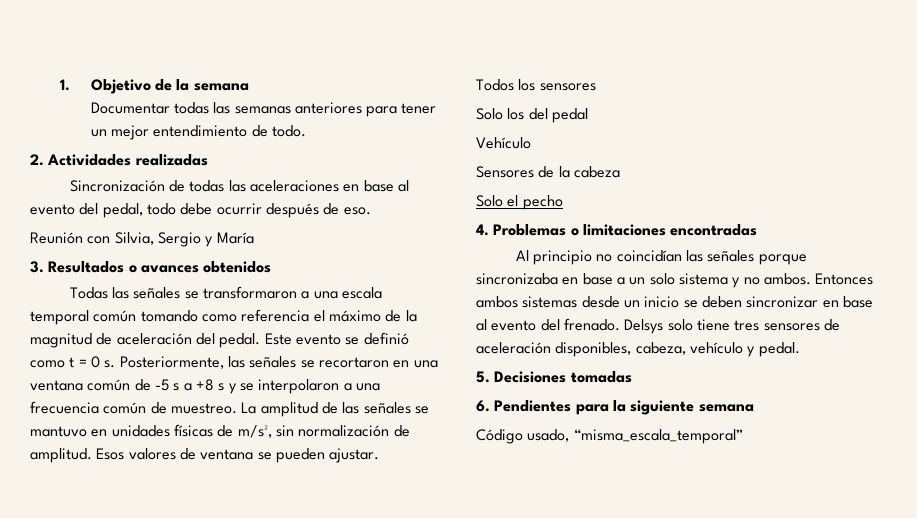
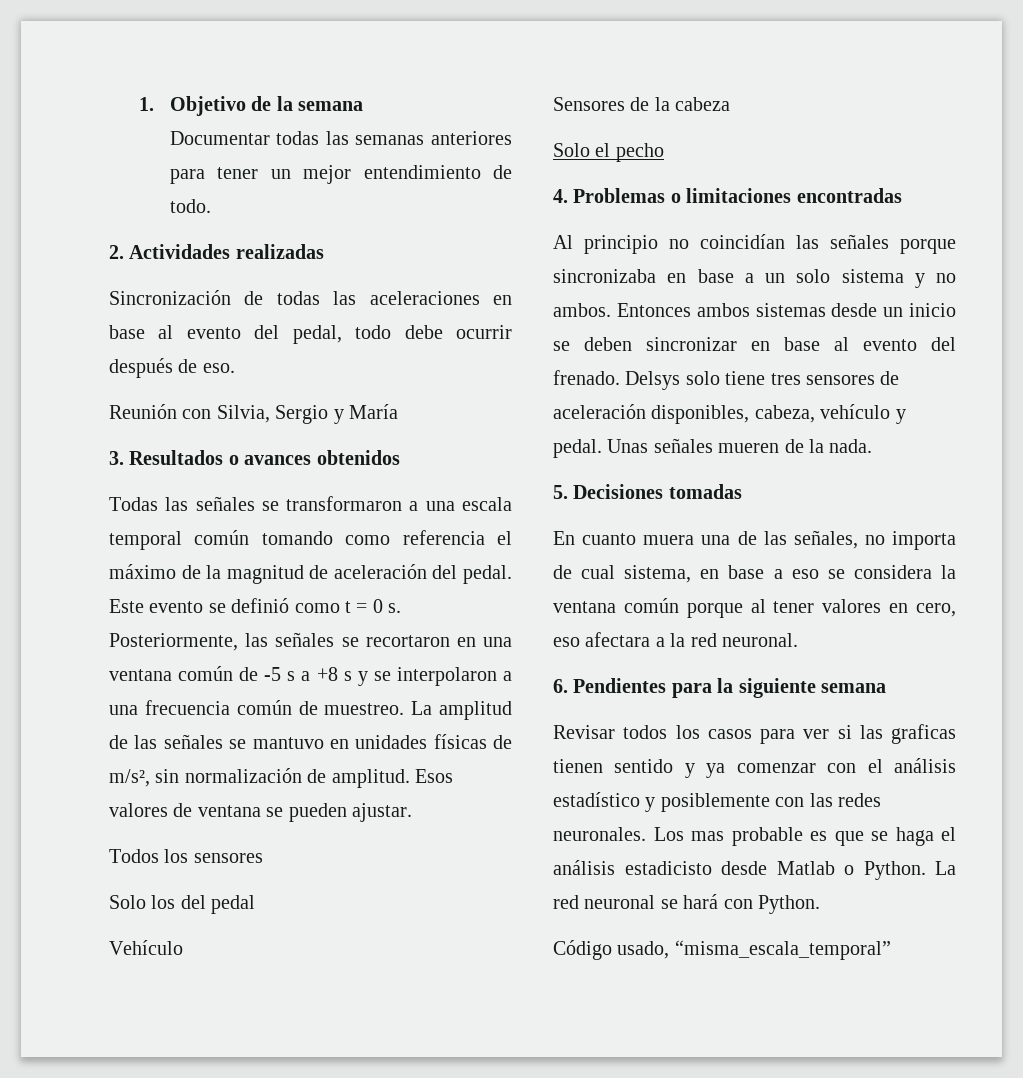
[476,371,632,383] // 5. Decisiones tomadas -> [607,438,873,453] [553,484,742,499] [553,530,956,550] [553,565,956,583] [553,598,956,618] [553,632,798,647] Unas señales mueren de la nada. // 5. Decisiones tomadas // En cuanto muera una de las señales, no importa de cual sistema, en base a eso se considera la ventana común porque al tener valores en cero, eso afectara a la red neuronal.
(754, 408) none -> [553,724,956,744] [553,758,956,778] [553,792,881,812] [553,827,956,846] [553,860,956,880] [553,894,820,914] // Revisar todos los casos para ver si las graficas tienen sentido y ya comenzar con el análisis estadístico y posiblemente con las redes neuronales. Los mas probable es que se haga el análisis estadicisto desde Matlab o Python. La red neuronal se hará con Python.

